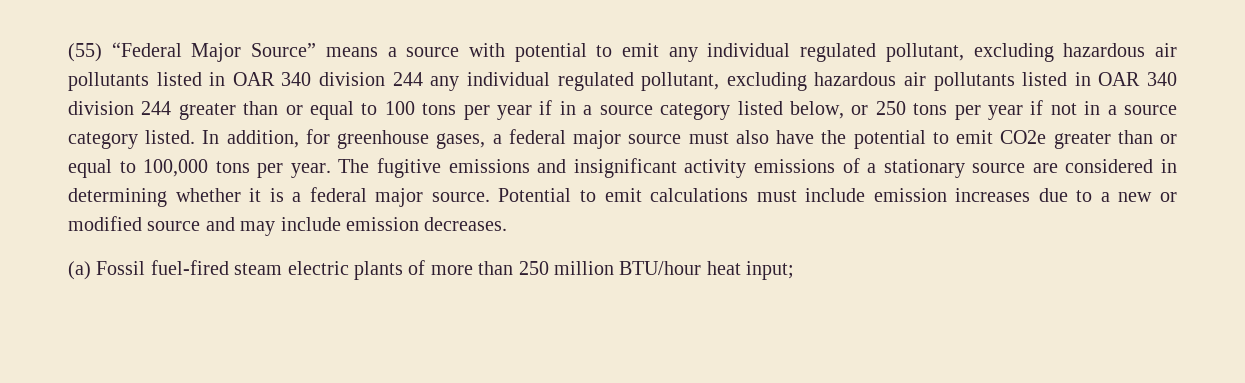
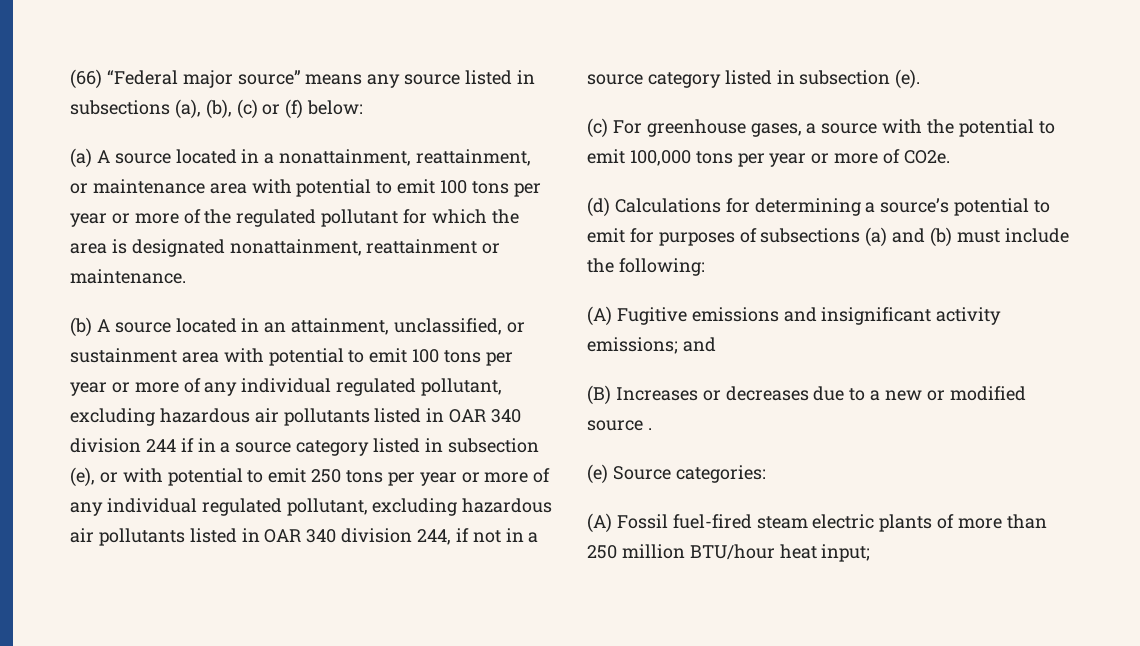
[68,42,660,62] (55) “Federal Major Source” means a source with potential to emit -> [70,69,535,89] [70,99,364,119] [70,148,532,168] [70,179,541,197] [70,209,519,227] [70,239,501,257] [70,269,186,284] [70,317,525,337] [70,348,513,366] [70,378,201,396] (66) “Federal major source” means any source listed in subsections (a), (b), (c) or (f) below: // (a) A source located in a nonattainment, reattainment, or maintenance area with potential to emit 100 tons per year or more of the regulated pollutant for which the area is designated nonattainment, reattainment or maintenance. // (b) A source located in an attainment, unclassified, or sustainment area with potential to emit 100 tons per year or more of
(423, 79) none -> [180,438,539,456] [70,467,551,487] if in a source category listed in subsection (e), or with potential to emit 250 tons per year or more of
[141,100,1023,120] 244 greater than or equal to 100 tons per year if in a source category listed below, or 250 tons per year -> [417,529,452,545] 244,
[145,129,1177,149] [68,158,1177,178] [68,187,1031,207] listed. In addition, for greenhouse gases, a federal major source must also have the potential to emit CO2e greater than or equal to 100,000 tons per year. The fugitive emissions and insignificant activity emissions of a stationary source are considered in determining whether it is a federal major source. Potential to emit calculations must include emission increases -> [724,69,921,89] [587,118,1055,138] [587,149,950,167] [587,197,1051,217] [587,227,1069,247] [587,258,705,276] [587,306,1002,326] [587,337,716,354] [587,385,809,405] listed in subsection (e). // (c) For greenhouse gases, a source with the potential to emit 100,000 tons per year or more of CO2e. // (d) Calculations for determining a source’s potential to emit for purposes of subsections (a) and (b) must include the following: // (A) Fugitive emissions and insignificant activity emissions; and // (B) Increases or decreases
[205,217,508,236] [68,261,91,280] and may include emission decreases. // (a) -> [647,428,652,430] [587,464,766,484] [587,513,612,533] . // (e) Source categories: // (A)

